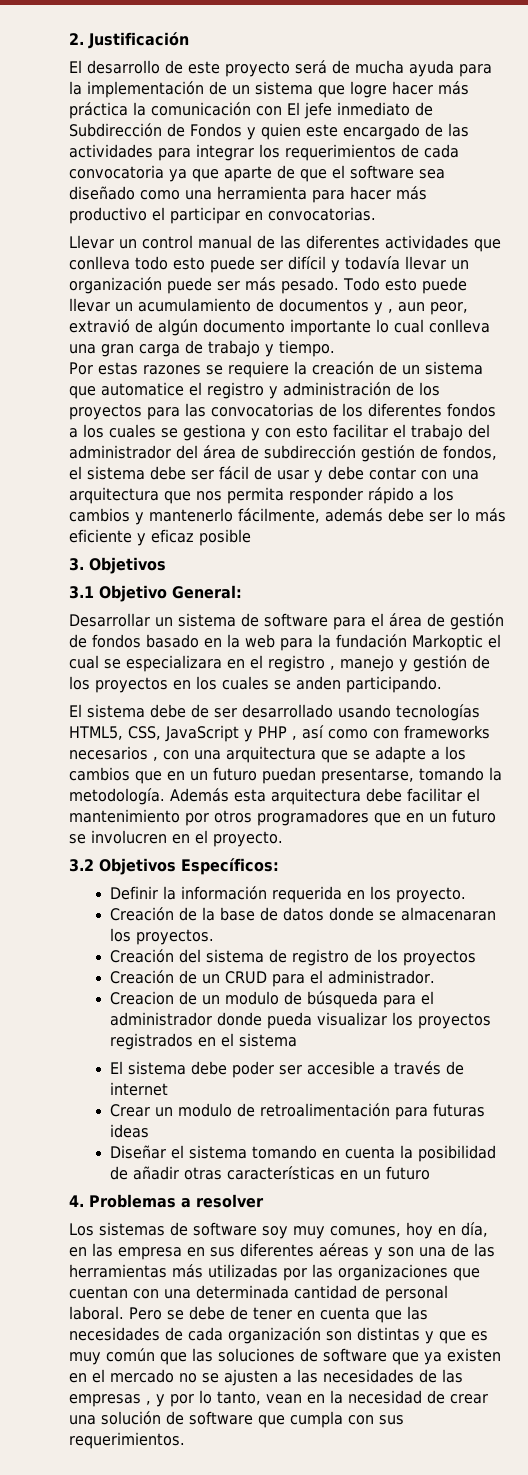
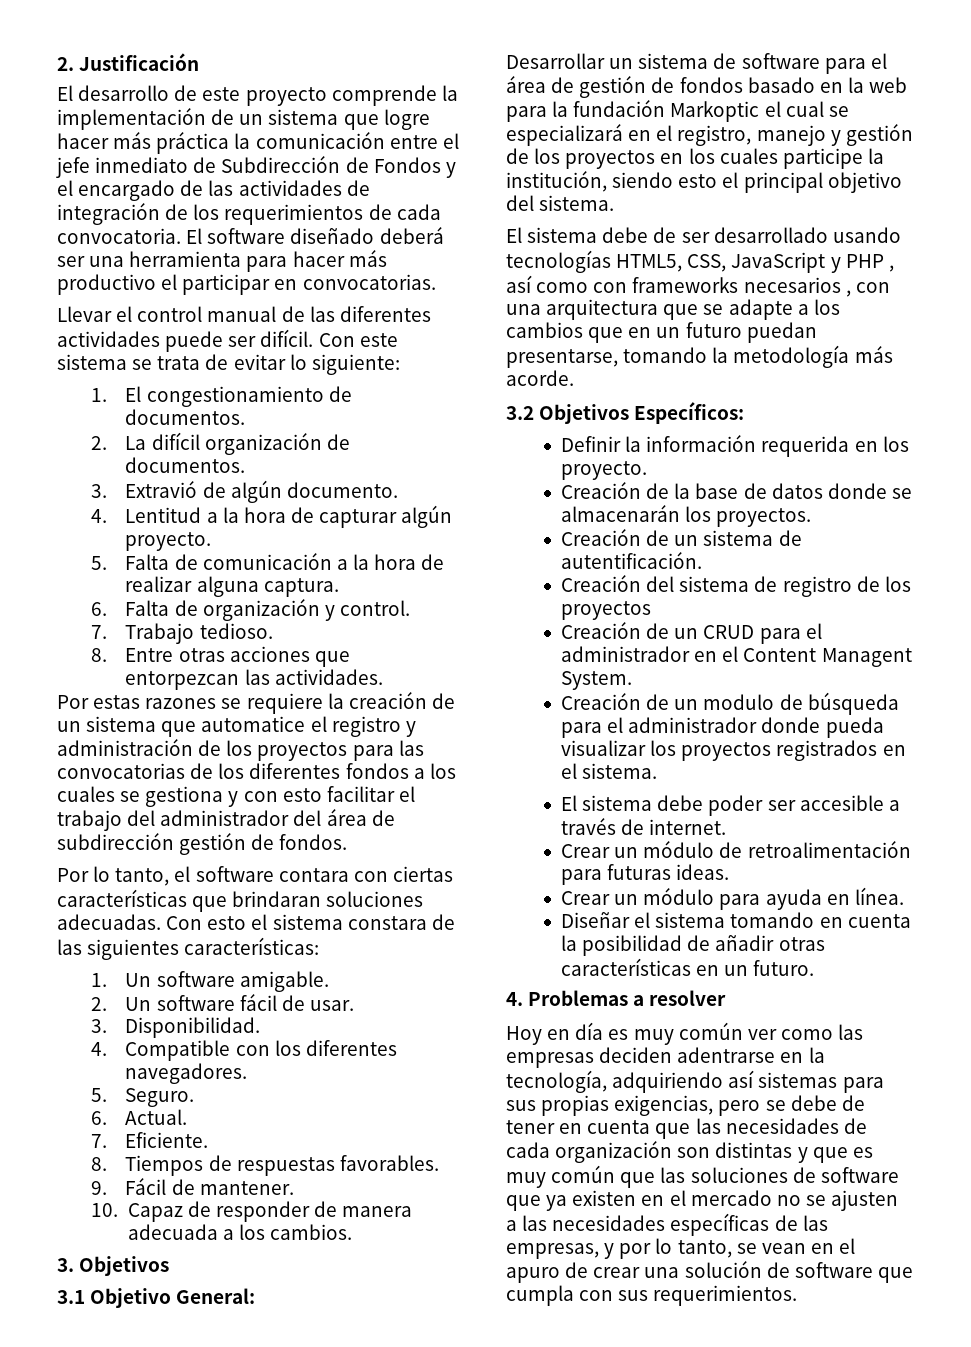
[295,60,492,77] será de mucha ayuda para -> [331,85,437,106] comprende
[256,102,300,116] con El -> [389,133,459,149] entre el
[261,123,338,140] quien este -> [57,180,73,196] el
[158,144,254,161] para integrar -> [346,180,370,196] [57,203,189,225] de integración de
[69,165,445,182] [69,186,180,200] convocatoria ya que aparte de que el software sea diseñado como -> [57,227,444,244] [57,256,85,267] convocatoria. El software diseñado deberá ser
[119,239,137,249] un -> [116,306,133,322] el
[474,239,501,252] [69,256,469,273] [69,277,467,294] [69,298,468,315] [69,319,490,336] [69,340,335,357] que conlleva todo esto puede ser difícil y todavía llevar un organización puede ser más pesado. Todo esto puede llevar un acumulamiento de documentos y , aun peor, extravió de algún documento importante lo cual conlleva una gran carga de trabajo y tiempo. -> [165,329,398,352] [57,354,400,375] [91,386,352,407] [125,409,246,425] [91,432,350,455] [125,457,246,473] [91,480,398,503] [91,505,453,528] [125,532,212,551] [91,553,445,570] [125,576,339,597] [91,599,410,621] [91,623,273,644] [91,646,350,667] [125,669,383,690] puede ser difícil. Con este sistema se trata de evitar lo siguiente: // 1. El congestionamiento de documentos. // 2. La difícil organización de documentos. // 3. Extravió de algún documento. // 4. Lentitud a la hora de capturar algún proyecto. // 5. Falta de comunicación a la hora de realizar alguna captura. // 6. Falta de organización y control. // 7. Trabajo tedioso. // 8. Entre otras acciones que entorpezcan las actividades.
[443,445,497,460] [69,466,479,483] [69,487,454,504] [69,508,506,525] [69,529,251,546] fondos, el sistema debe ser fácil de usar y debe contar con una arquitectura que nos permita responder rápido a los cambios y mantenerlo fácilmente, además debe ser lo más eficiente y eficaz posible -> [279,834,348,850] [57,866,453,886] [57,889,424,912] [57,914,455,930] [57,937,320,960] [91,971,329,992] [91,994,354,1011] [91,1017,261,1038] [91,1040,397,1061] [125,1063,248,1084] [91,1088,195,1107] [91,1109,188,1125] [91,1132,209,1148] [91,1155,439,1176] [91,1178,294,1195] [91,1201,413,1222] [127,1224,353,1240] fondos. // Por lo tanto, el software contara con ciertas características que brindaran soluciones adecuadas. Con esto el sistema constara de las siguientes características: // 1. Un software amigable. // 2. Un software fácil de usar. // 3. Disponibilidad. // 4. Compatible con los diferentes navegadores. // 5. Seguro. // 6. Actual. // 7. Eficiente. // 8. Tiempos de respuestas favorables. // 9. Fácil de mantener. // 10. Capaz de responder de manera adecuada a los cambios.
[126,655,335,672] especializara en el registro , -> [506,124,752,146] especializará en el registro,
[274,676,442,693] se anden participando. -> [782,148,884,169] [506,171,902,193] [506,195,615,211] participe la institución, siendo esto el principal objetivo del sistema.
[69,788,480,805] [69,809,496,826] [69,830,283,847] metodología. Además esta arquitectura debe facilitar el mantenimiento por otros programadores que en un futuro se involucren en el proyecto. -> [733,345,893,368] [506,370,574,386] metodología más acorde.
[400,907,496,921] almacenaran -> [561,505,681,522] almacenarán
(214, 937) none -> [561,529,802,546] [561,552,703,569] // Creación de un sistema de autentificación.
[327,970,435,984] [109,991,174,1005] administrador. // Creacion -> [561,646,912,667] [561,671,633,690] [561,693,642,710] administrador en el Content Managent System. // Creación
[238,1033,297,1047] sistema -> [582,763,658,779] sistema.
[109,1082,168,1096] [109,1103,232,1117] internet // Crear un modulo -> [649,819,727,835] [561,841,715,858] internet. // Crear un módulo
[109,1124,149,1138] ideas -> [676,864,730,880] [561,887,904,910] ideas. // Crear un módulo para ayuda en línea.
[385,1166,430,1180] futuro -> [753,960,815,976] futuro.
[69,1222,488,1239] [69,1243,495,1260] [69,1264,480,1281] [69,1285,448,1302] [69,1306,162,1320] Los sistemas de software soy muy comunes, hoy en día, en las empresa en sus diferentes aéreas y son una de las herramientas más utilizadas por las organizaciones que cuentan con una determinada cantidad de personal laboral. Pero -> [506,1022,864,1045] [506,1047,825,1068] [506,1070,884,1093] [506,1095,761,1116] Hoy en día es muy común ver como las empresas deciden adentrarse en la tecnología, adquiriendo así sistemas para sus propias exigencias, pero
[419,1369,463,1383] [69,1394,151,1407] de las empresas , -> [670,1213,828,1236] [506,1243,599,1259] específicas de las empresas,
(261, 1398) none -> [736,1243,757,1254] se
[330,1390,422,1404] la necesidad -> [839,1238,856,1254] [506,1267,560,1283] el apuro

